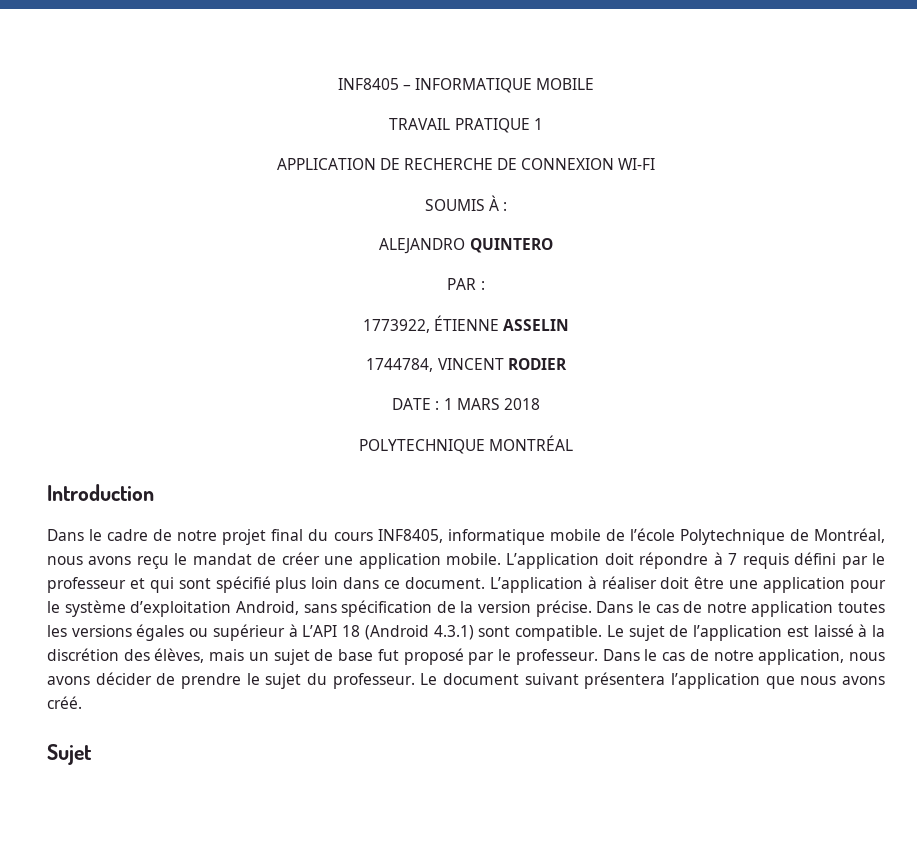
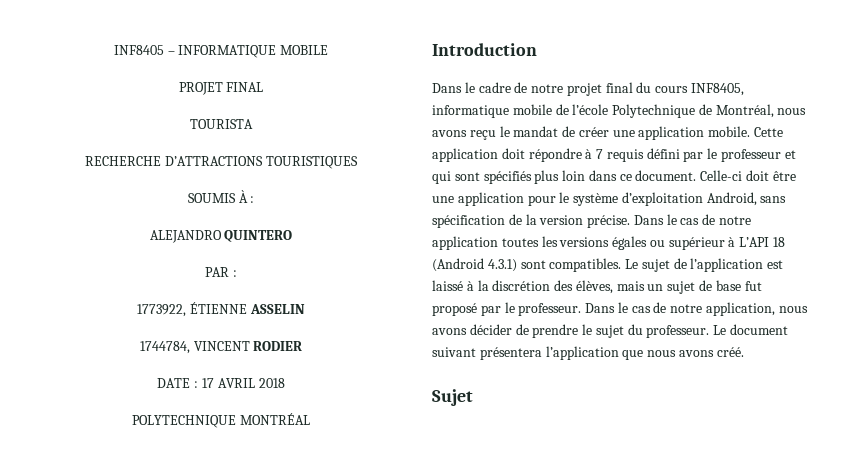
[389,118,543,133] [276,158,656,170] TRAVAIL PRATIQUE 1 // APPLICATION DE RECHERCHE DE CONNEXION WI-FI -> [178,82,264,95] [190,119,253,129] [85,156,358,169] PROJET FINAL // TOURISTA // RECHERCHE D’ATTRACTIONS TOURISTIQUES
[443,398,500,410] 1 MARS -> [202,378,255,388] 17 AVRIL
[506,553,600,569] L’application -> [754,127,784,137] [432,148,498,162] Cette application
[215,576,271,593] spécifié -> [483,171,532,184] spécifiés
[489,576,657,593] L’application à réaliser -> [700,170,743,181] Celle-ci
[515,625,603,641] compatible. -> [549,258,622,272] compatibles.

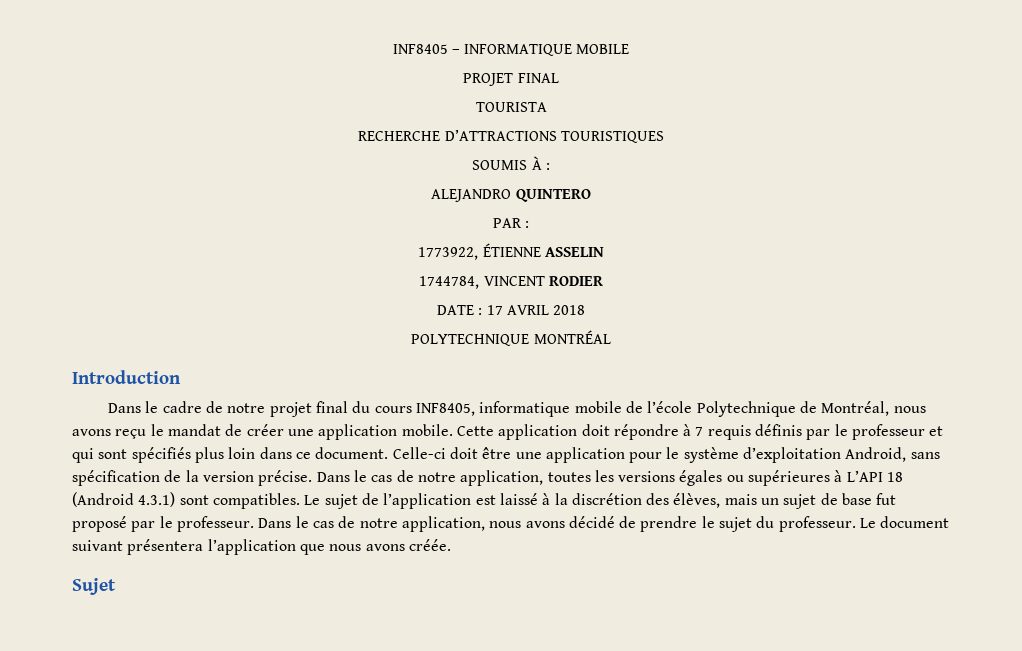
[646,148,680,159] défini -> [755,424,803,436] définis
[432,236,498,250] application -> [460,470,544,486] application,
[668,237,725,250] supérieur -> [748,470,831,486] supérieures
[469,324,512,335] décider -> [568,516,615,528] décidé
[716,347,744,357] créé. -> [408,539,451,551] créée.

